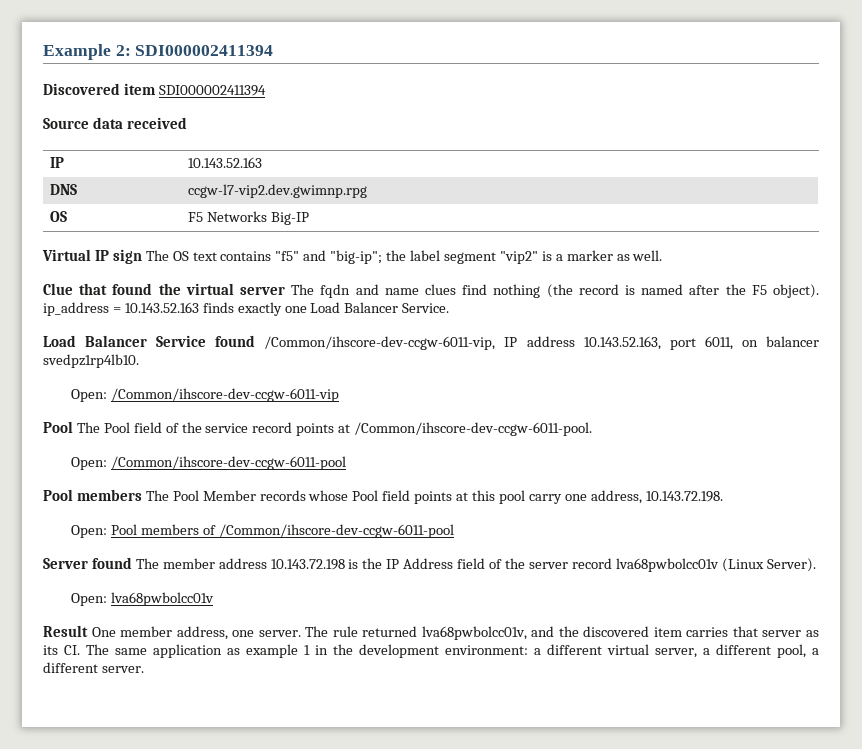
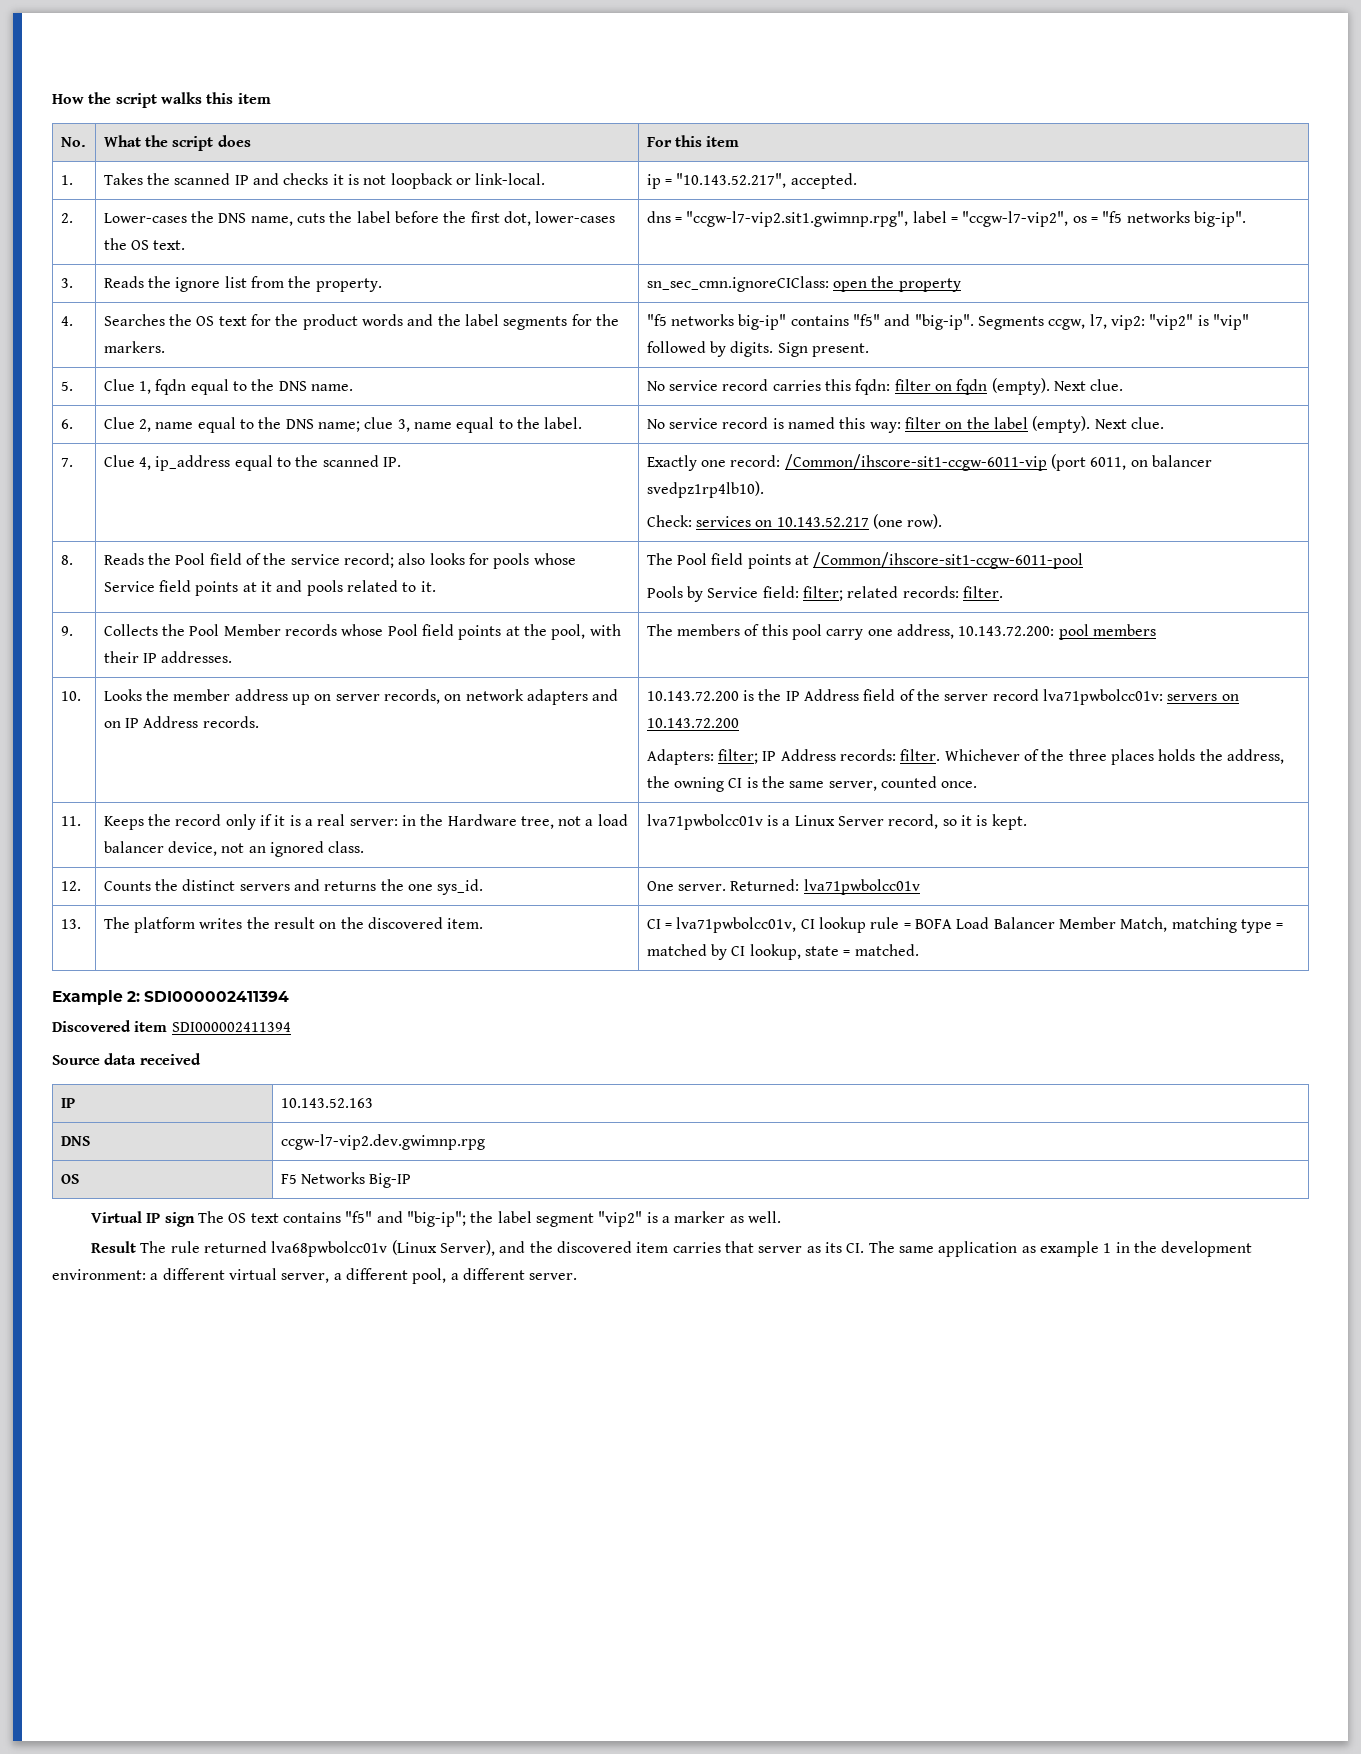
(43, 52) none -> [52,92,271,108] [60,137,86,147] [103,135,251,151] [646,135,740,147] [60,175,73,185] [103,173,546,189] [646,173,857,189] [60,213,73,223] [103,211,616,226] [103,238,186,250] [646,211,1246,227] [60,278,73,288] [103,276,382,292] [646,276,961,292] [60,316,73,326] [103,314,619,330] [103,341,165,353] [646,314,1249,330] [646,341,869,357] [60,381,73,391] [103,379,353,395] [646,378,1124,395] [60,419,73,429] [103,417,583,433] [646,416,1164,433] [60,458,73,467] [103,455,401,471] [646,454,1212,471] [646,481,764,498] [646,514,943,529] [60,555,73,565] [103,553,576,569] [103,580,436,596] [646,552,1084,569] [646,586,1003,602] [60,626,73,636] [103,624,621,640] [103,651,233,663] [646,624,1156,640] [60,691,81,701] [103,689,619,705] [103,716,259,728] [646,689,1239,705] [646,718,739,728] [646,749,1284,765] [646,776,978,792] [60,816,81,826] [103,814,628,830] [103,841,365,857] [646,814,1027,830] [60,881,81,891] [103,879,484,895] [646,879,920,895] [60,919,81,929] [103,917,484,933] [646,917,1284,933] [646,944,919,960] How the script walks this item // No. | What the script does | For this item // 1. | Takes the scanned IP and checks it is not loopback or link-local. | ip = "10.143.52.217", accepted. // 2. | Lower-cases the DNS name, cuts the label before the first dot, lower-cases the OS text. | dns = "ccgw-l7-vip2.sit1.gwimnp.rpg", label = "ccgw-l7-vip2", os = "f5 networks big-ip". // 3. | Reads the ignore list from the property. | sn_sec_cmn.ignoreCIClass: open the property // 4. | Searches the OS text for the product words and the label segments for the markers. | "f5 networks big-ip" contains "f5" and "big-ip". Segments ccgw, l7, vip2: "vip2" is "vip" followed by digits. Sign present. // 5. | Clue 1, fqdn equal to the DNS name. | No service record carries this fqdn: filter on fqdn (empty). Next clue. // 6. | Clue 2, name equal to the DNS name; clue 3, name equal to the label. | No service record is named this way: filter on the label (empty). Next clue. // 7. | Clue 4, ip_address equal to the scanned IP. | Exactly one record: /Common/ihscore-sit1-ccgw-6011-vip (port 6011, on balancer svedpz1rp4lb10). // Check: services on 10.143.52.217 (one row). // 8. | Reads the Pool field of the service record; also looks for pools whose Service field points at it and pools related to it. | The Pool field points at /Common/ihscore-sit1-ccgw-6011-pool // Pools by Service field: filter; related records: filter. // 9. | Collects the Pool Member records whose Pool field points at the pool, with their IP addresses. | The members of this pool carry one address, 10.143.72.200: pool members // 10. | Looks the member address up on server records, on network adapters and on IP Address records. | 10.143.72.200 is the IP Address field of the server record lva71pwbolcc01v: servers on 10.143.72.200 // Adapters: filter; IP Address records: filter. Whichever of the three places holds the address, the owning CI is the same server, counted once. // 11. | Keeps the record only if it is a real server: in the Hardware tree, not a load balancer device, not an ignored class. | lva71pwbolcc01v is a Linux Server record, so it is kept. // 12. | Counts the distinct servers and returns the one sys_id. | One server. Returned: lva71pwbolcc01v // 13. | The platform writes the result on the discovered item. | CI = lva71pwbolcc01v, CI lookup rule = BOFA Load Balancer Member Match, matching type = matched by CI lookup, state = matched. //
[43,283,820,298] [43,302,450,316] [43,335,820,350] [43,354,139,368] [71,388,340,402] [43,421,593,436] [71,456,347,470] [43,489,723,504] [71,524,455,538] [43,557,816,572] [71,592,215,606] [43,625,527,640] Clue that found the virtual server The fqdn and name clues find nothing (the record is named after the F5 object). ip_address = 10.143.52.163 finds exactly one Load Balancer Service. // Load Balancer Service found /Common/ihscore-dev-ccgw-6011-vip, IP address 10.143.52.163, port 6011, on balancer svedpz1rp4lb10. // Open: /Common/ihscore-dev-ccgw-6011-vip // Pool The Pool field of the service record points at /Common/ihscore-dev-ccgw-6011-pool. // Open: /Common/ihscore-dev-ccgw-6011-pool // Pool members The Pool Member records whose Pool field points at this pool carry one address, 10.143.72.198. // Open: Pool members of /Common/ihscore-dev-ccgw-6011-pool // Server found The member address 10.143.72.198 is the IP Address field of the server record lva68pwbolcc01v (Linux Server). // Open: lva68pwbolcc01v // Result One member address, one server. The rule returned lva68pwbolcc01v, -> [91,1240,496,1257] Result The rule returned lva68pwbolcc01v (Linux Server),

